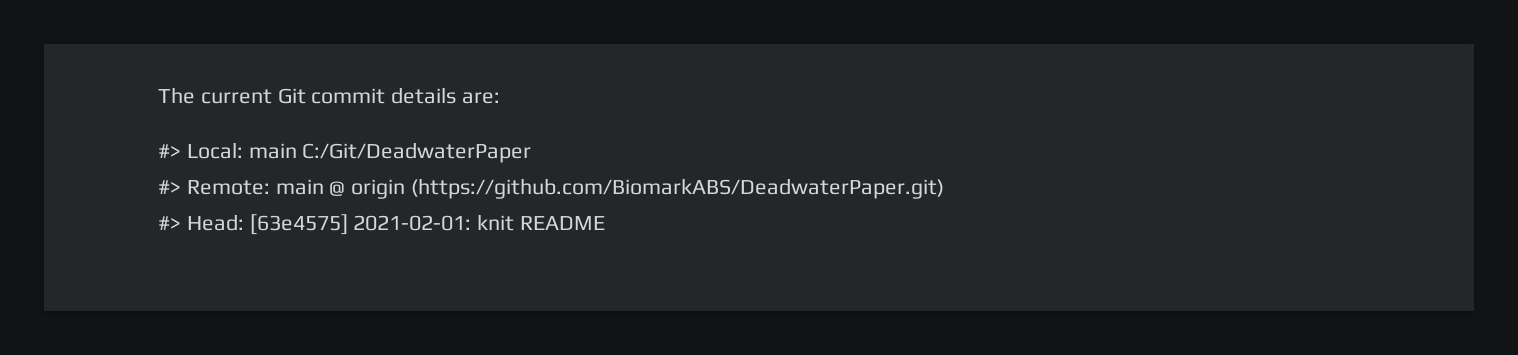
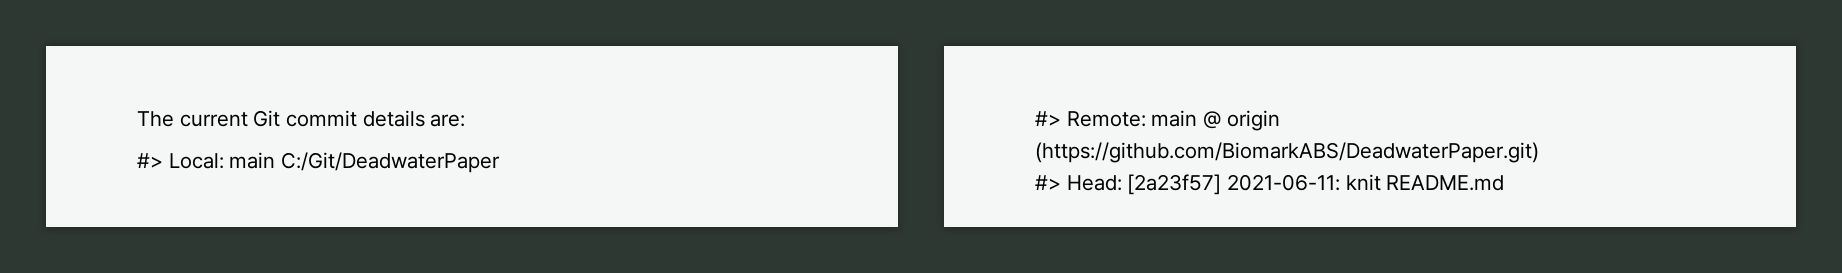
[249,214,606,235] [63e4575] 2021-02-01: knit README -> [1127,174,1505,195] [2a23f57] 2021-06-11: knit README.md

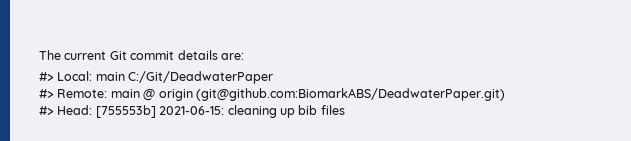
[1035,142,1539,163] (https://github.com/BiomarkABS/DeadwaterPaper.git) -> [195,88,505,101] (git@github.com:BiomarkABS/DeadwaterPaper.git)
[1127,174,1505,195] [2a23f57] 2021-06-11: knit README.md -> [95,105,345,118] [755553b] 2021-06-15: cleaning up bib files

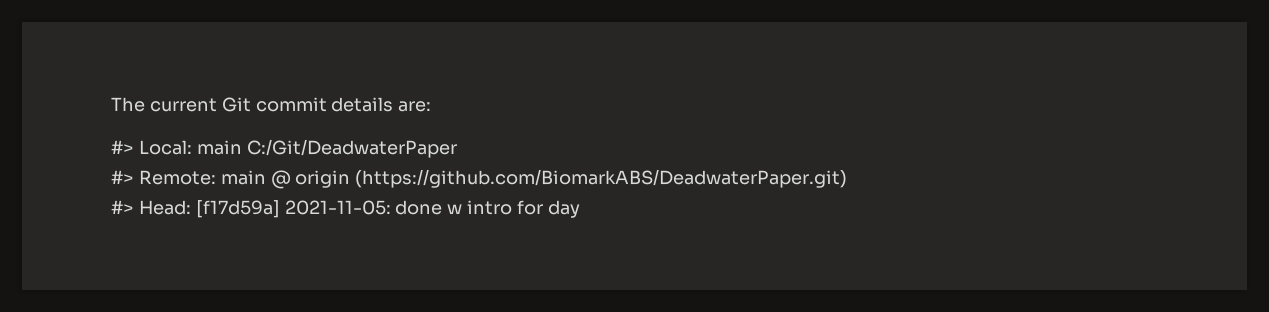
[195,88,505,101] (git@github.com:BiomarkABS/DeadwaterPaper.git) -> [355,169,848,188] (https://github.com/BiomarkABS/DeadwaterPaper.git)
[95,105,345,118] [755553b] 2021-06-15: cleaning up bib files -> [195,200,580,218] [f17d59a] 2021-11-05: done w intro for day

